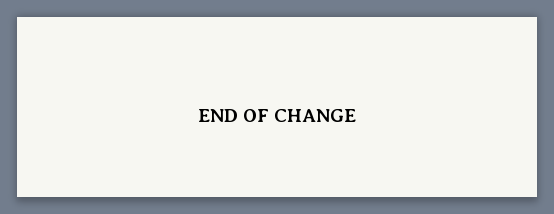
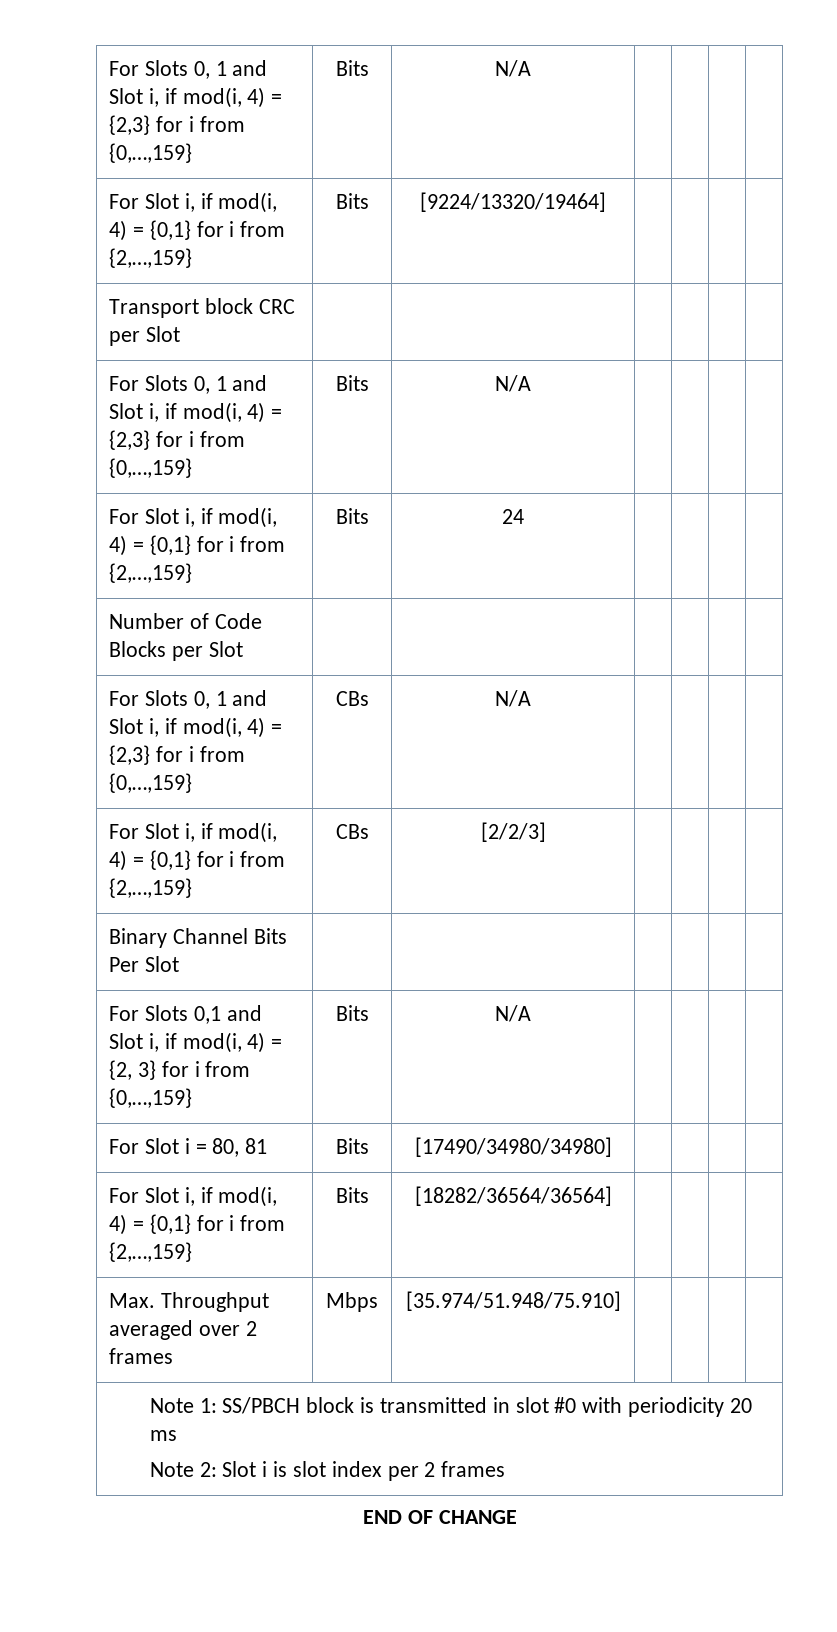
(197, 115) none -> [109,60,268,79] [109,87,283,108] [109,115,245,135] [109,143,193,163] [335,60,369,76] [495,60,531,77] [109,192,278,213] [109,220,286,241] [109,248,193,268] [335,193,369,209] [420,192,606,212] [109,298,295,318] [109,326,181,346] [109,375,268,394] [109,402,283,423] [109,430,245,450] [109,458,193,478] [335,375,369,391] [495,375,531,392] [109,507,278,528] [109,535,286,556] [109,563,193,583] [335,508,369,524] [502,509,524,524] [109,613,262,629] [109,641,243,661] [109,690,268,709] [109,717,283,738] [109,745,245,765] [109,773,193,793] [335,691,369,706] [495,690,531,707] [109,822,278,843] [109,850,286,871] [109,878,193,898] [335,824,369,839] [480,822,546,842] [109,928,287,948] [109,956,180,972] [109,1005,262,1024] [109,1032,283,1053] [109,1060,251,1080] [109,1088,193,1108] [335,1005,369,1021] [495,1005,531,1022] [109,1138,268,1157] [335,1138,369,1154] [414,1137,612,1157] [109,1186,278,1207] [109,1214,286,1235] [109,1242,193,1262] [335,1187,369,1203] [414,1186,612,1206] [109,1292,270,1312] [109,1320,257,1340] [109,1348,174,1364] [326,1292,378,1312] [405,1291,621,1311] [149,1397,752,1417] [149,1430,177,1441] [149,1461,506,1481] For Slots 0, 1 and Slot i, if mod(i, 4) = {2,3} for i from {0,…,159} | Bits | N/A | | | | // For Slot i, if mod(i, 4) = {0,1} for i from {2,…,159} | Bits | [9224/13320/19464] | | | | // Transport block CRC per Slot | | | | | | // For Slots 0, 1 and Slot i, if mod(i, 4) = {2,3} for i from {0,…,159} | Bits | N/A | | | | // For Slot i, if mod(i, 4) = {0,1} for i from {2,…,159} | Bits | 24 | | | | // Number of Code Blocks per Slot | | | | | | // For Slots 0, 1 and Slot i, if mod(i, 4) = {2,3} for i from {0,…,159} | CBs | N/A | | | | // For Slot i, if mod(i, 4) = {0,1} for i from {2,…,159} | CBs | [2/2/3] | | | | // Binary Channel Bits Per Slot | | | | | | // For Slots 0,1 and Slot i, if mod(i, 4) = {2, 3} for i from {0,…,159} | Bits | N/A | | | | // For Slot i = 80, 81 | Bits | [17490/34980/34980] | | | | // For Slot i, if mod(i, 4) = {0,1} for i from {2,…,159} | Bits | [18282/36564/36564] | | | | // Max. Throughput averaged over 2 frames | Mbps | [35.974/51.948/75.910] | | | | // Note 1: SS/PBCH block is transmitted in slot #0 with periodicity 20 ms // Note 2: Slot i is slot index per 2 frames //

